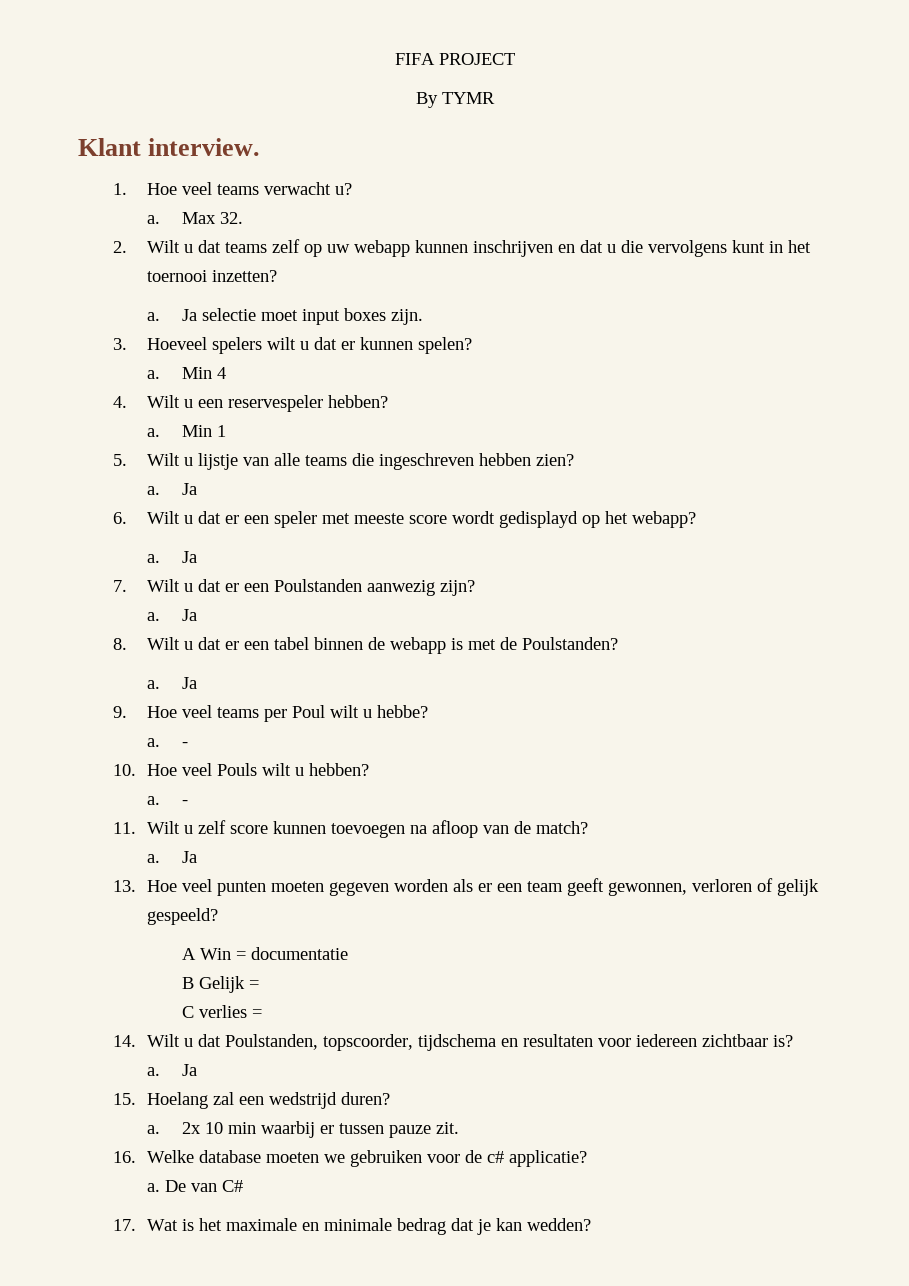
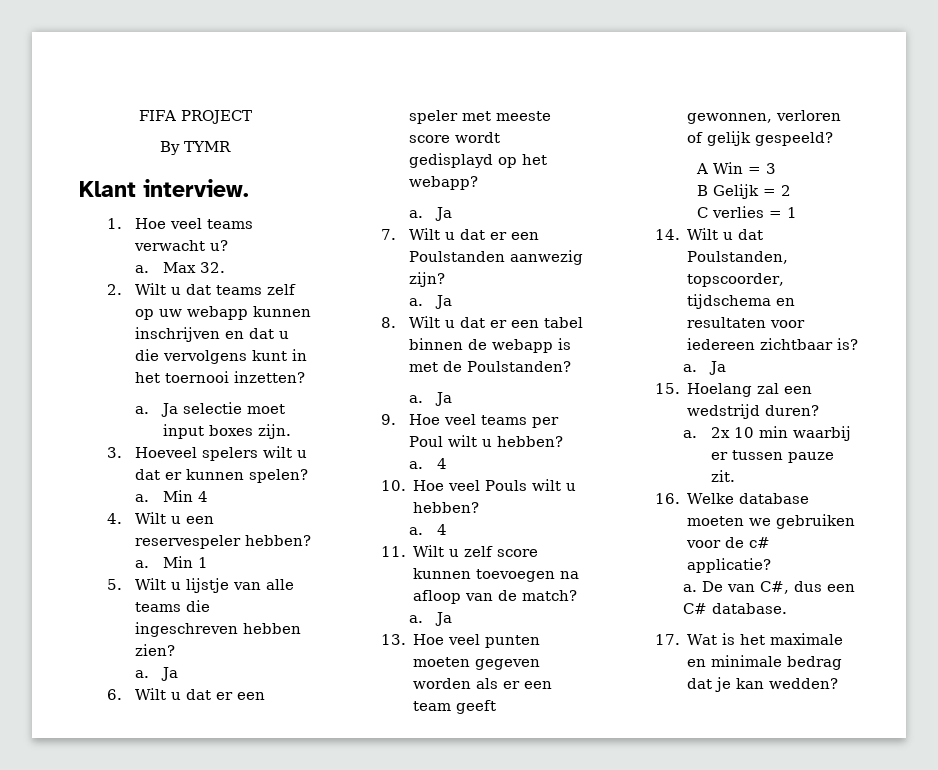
[377,705,429,718] [147,738,189,747] hebbe? // a. - -> [496,436,563,447] [408,458,447,469] hebben? // a. 4
[182,800,189,805] - -> [436,524,447,535] 4
[251,947,349,960] documentatie -> [765,163,776,174] 3
(260, 984) none -> [780,185,791,196] 2
(263, 1013) none -> [786,207,797,218] 1
(218, 1187) none -> [759,581,855,594] C#, dus een
(244, 1186) none -> [711,603,787,614] database.

